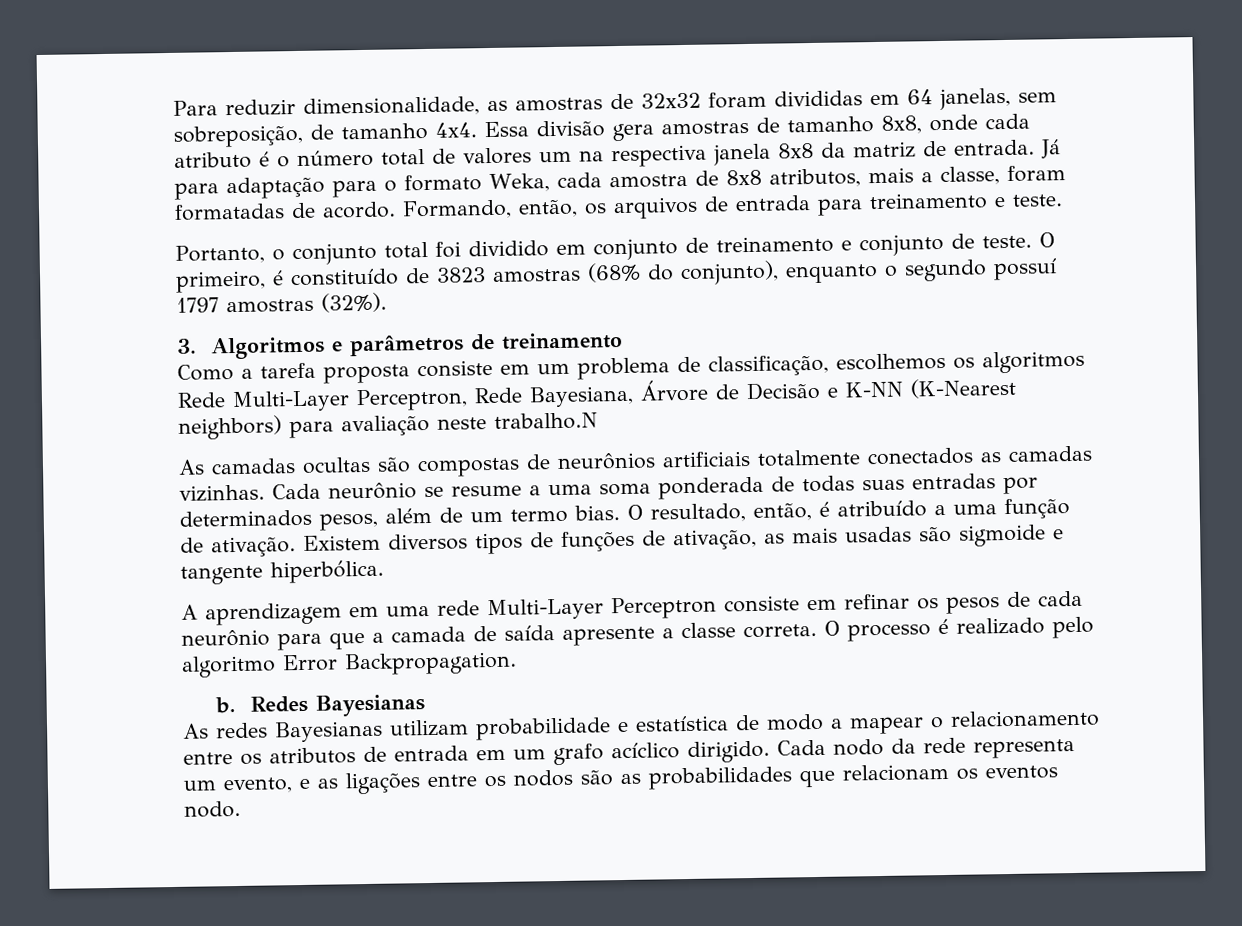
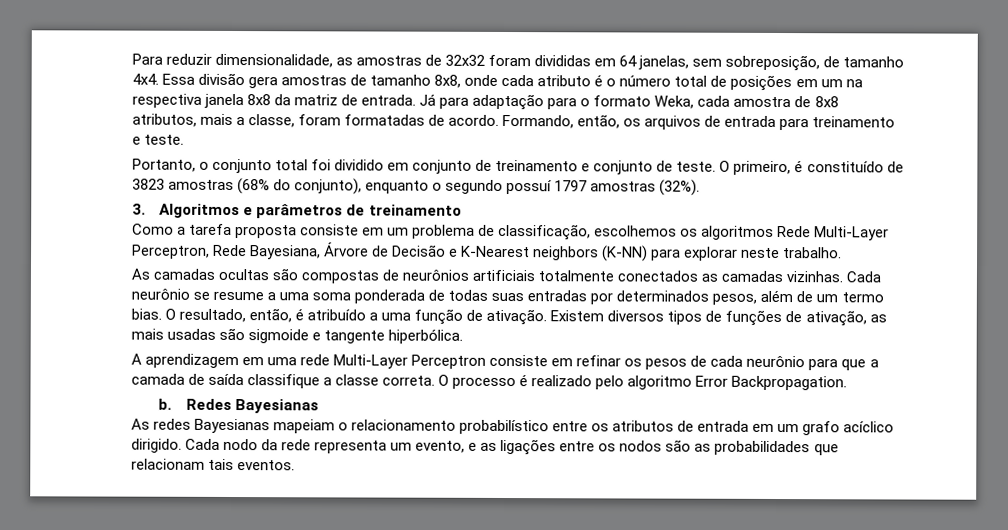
[463,147,533,165] valores -> [730,74,818,92] posições em
[845,377,1018,399] [178,412,599,440] K-NN (K-Nearest neighbors) para avaliação neste trabalho.N -> [461,245,843,262] K-Nearest neighbors (K-NN) para explorar neste trabalho.
[562,626,656,646] apresente -> [246,374,320,389] classifique
[389,713,925,741] utilizam probabilidade e estatística de modo a mapear -> [272,419,335,434] mapeiam
(1101, 718) none -> [458,419,549,435] probabilístico
[956,765,1059,780] [184,800,242,818] os eventos nodo. -> [207,458,295,471] tais eventos.

